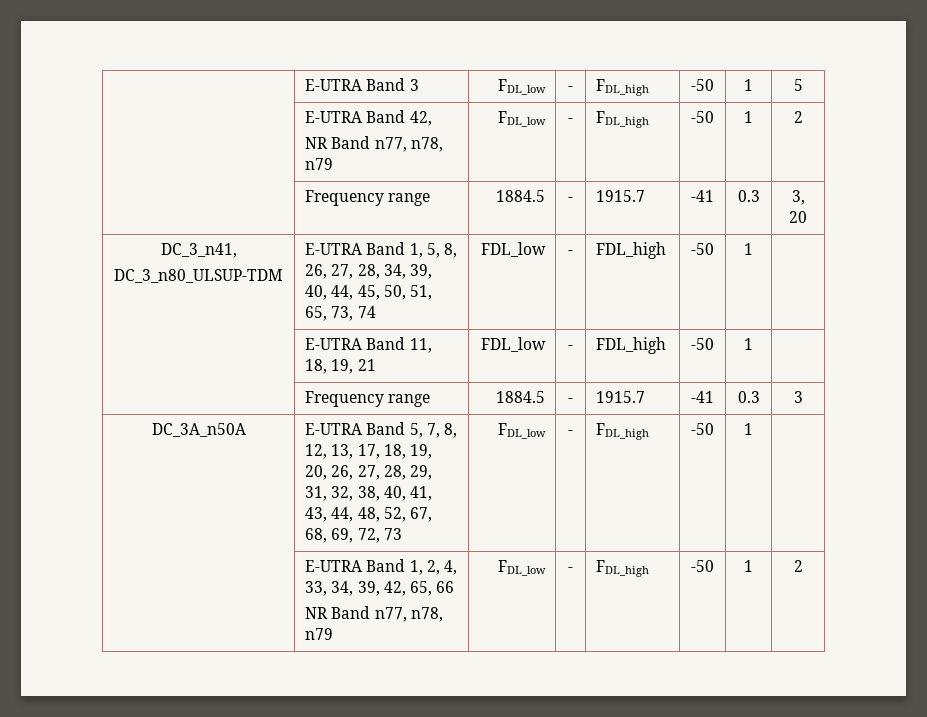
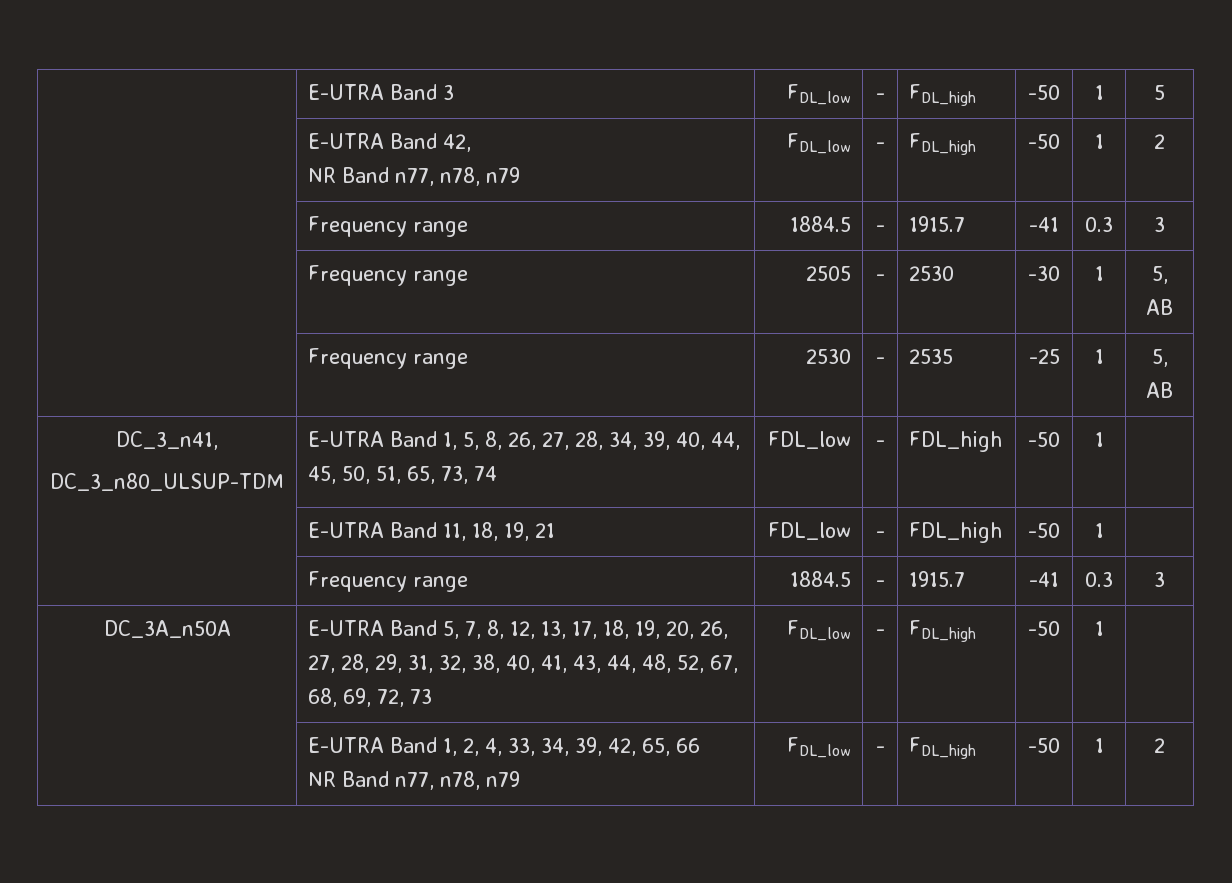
[791,190,805,205] [789,211,807,223] 3, 20 -> [1154,217,1165,232] [308,265,469,286] [805,266,851,281] [875,274,885,281] [909,266,955,281] [1028,266,1060,281] [1094,266,1104,281] [1151,266,1168,284] [1146,299,1173,315] [308,348,469,369] [805,349,851,364] [875,357,885,364] [909,349,954,364] [1028,349,1060,364] [1094,349,1104,364] [1151,349,1168,367] [1146,382,1173,398] 3 // | Frequency range | 2505 | - | 2530 | -30 | 1 | 5, AB // | Frequency range | 2530 | - | 2535 | -25 | 1 | 5, AB

